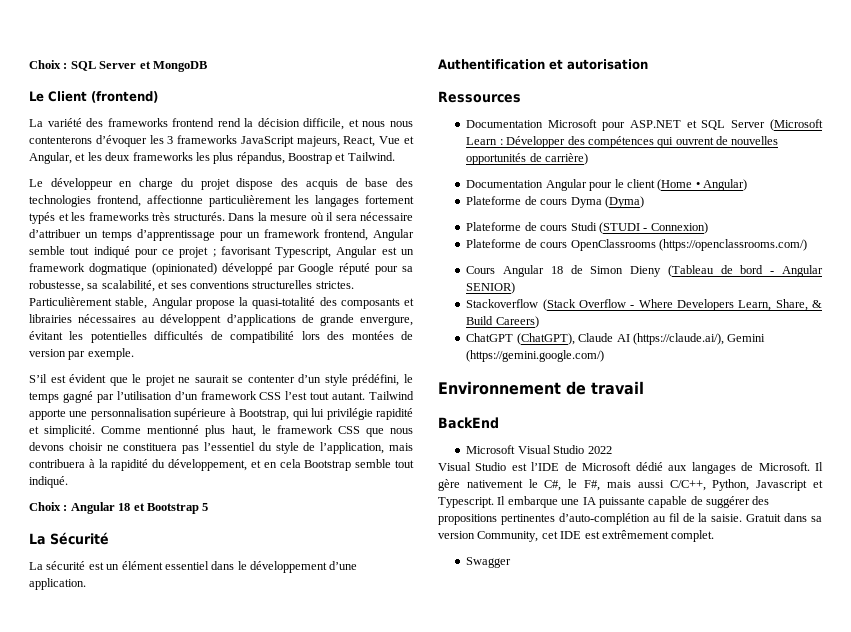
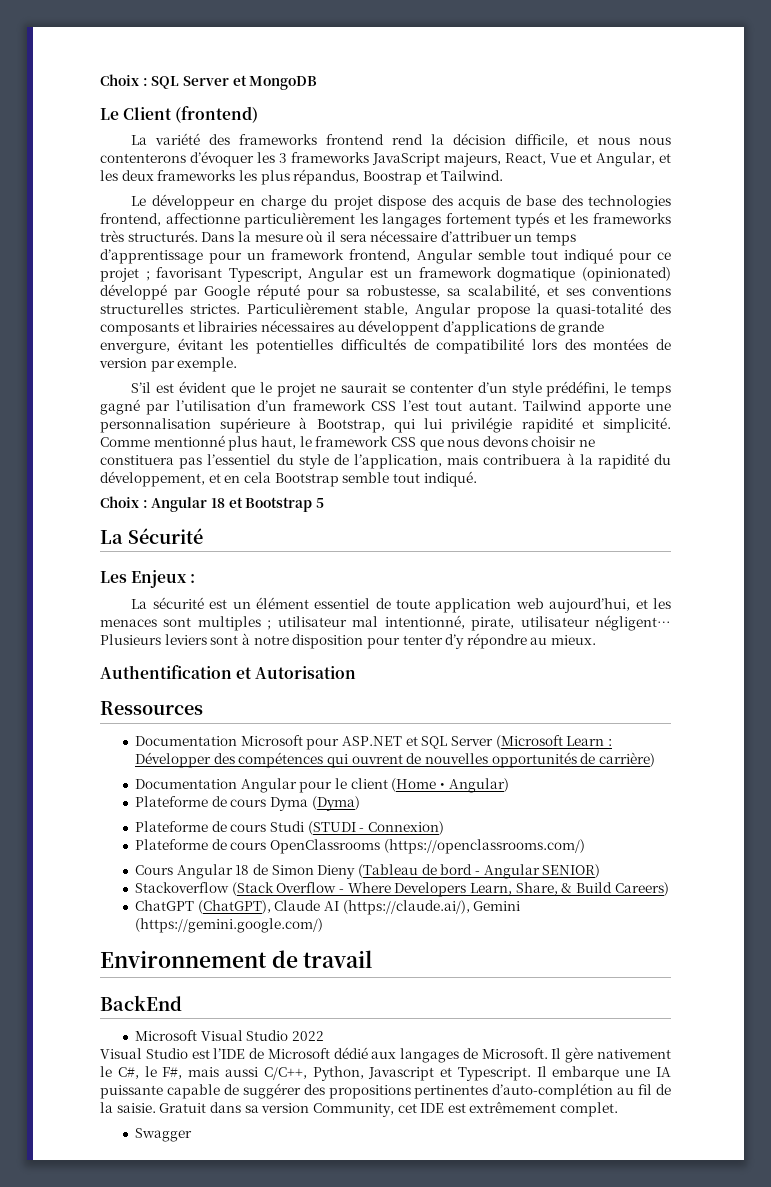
(109, 538) none -> [100,570,196,588] // Les Enjeux :
[211,561,358,573] [29,578,86,590] dans le développement d’une application. -> [375,598,671,613] [100,615,672,631] [100,633,597,649] de toute application web aujourd’hui, et les menaces sont multiples ; utilisateur mal intentionné, pirate, utilisateur négligent… Plusieurs leviers sont à notre disposition pour tenter d’y répondre au mieux.
[567,59,648,70] autorisation -> [255,666,357,679] Autorisation

